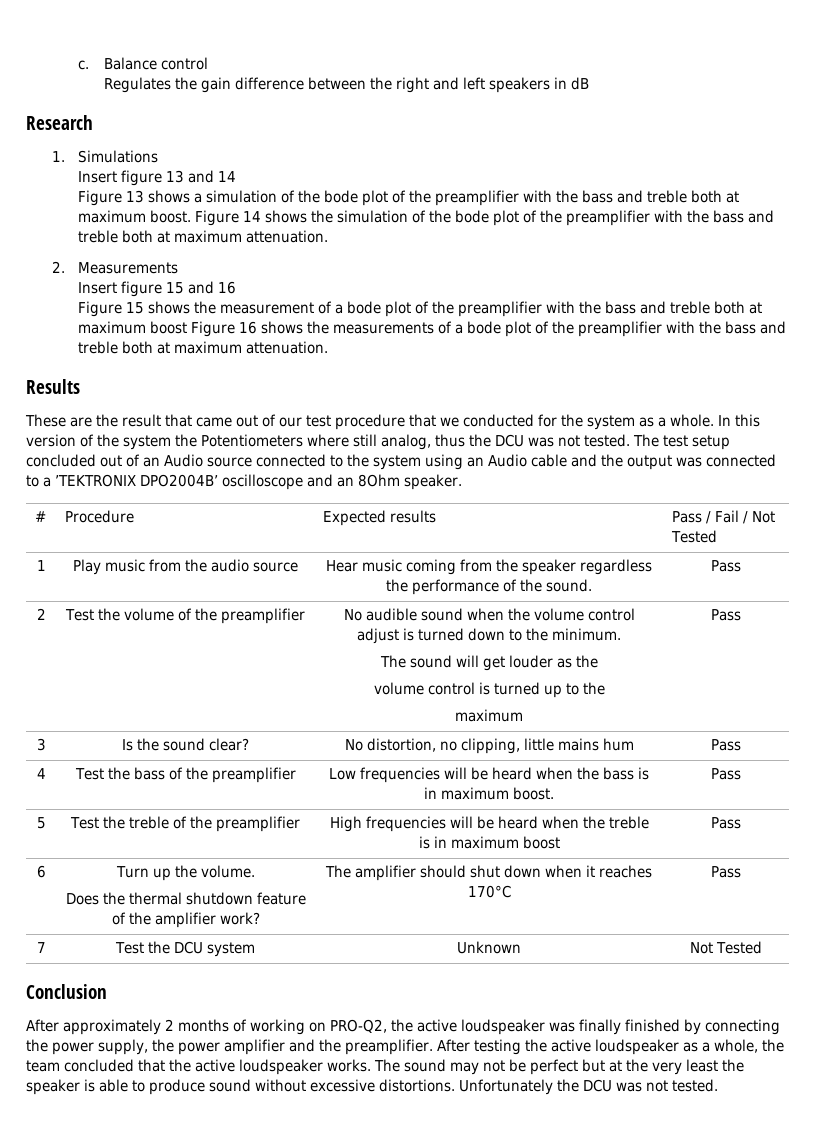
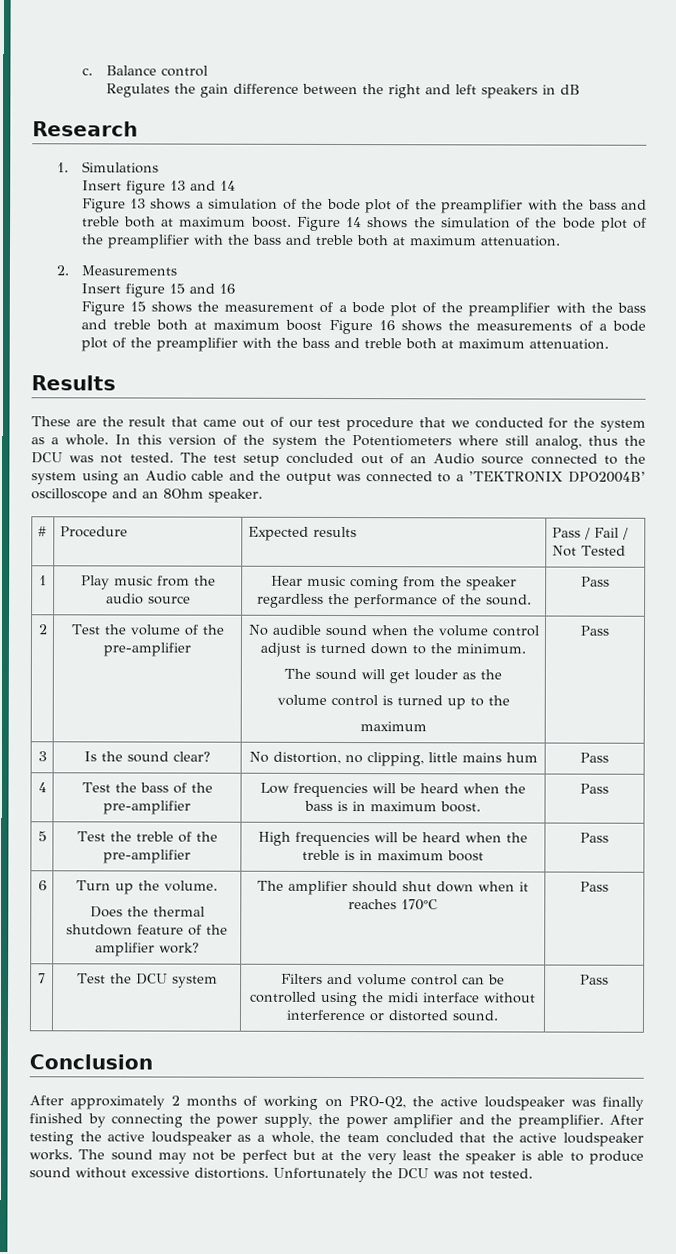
[220,608,305,624] preamplifier -> [103,642,191,657] pre-amplifier
[211,767,296,783] preamplifier -> [103,800,191,815] pre-amplifier
[215,816,300,832] preamplifier -> [103,849,191,864] pre-amplifier
[457,941,521,954] [690,941,763,954] Unknown | Not Tested -> [281,973,505,986] [250,991,536,1007] [286,1009,498,1022] [580,974,609,985] Filters and volume control can be controlled using the midi interface without interference or distorted sound. | Pass

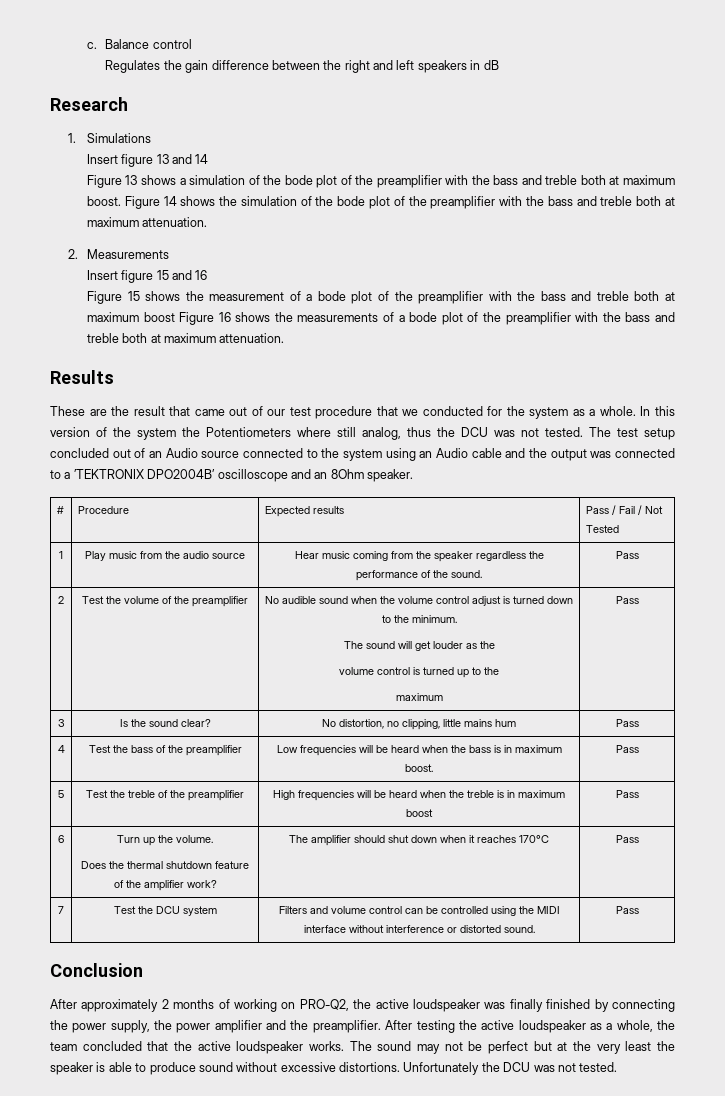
[103,642,191,657] pre-amplifier -> [192,596,248,607] preamplifier
[103,800,191,815] pre-amplifier -> [185,745,242,756] preamplifier
[103,849,191,864] pre-amplifier -> [188,790,244,801] preamplifier
[388,992,419,1003] midi -> [536,906,560,914] MIDI

